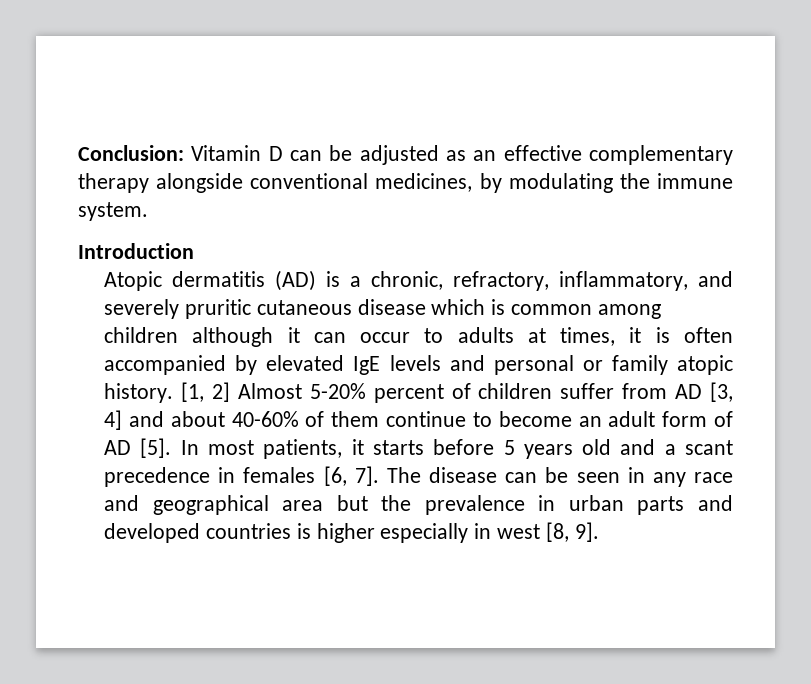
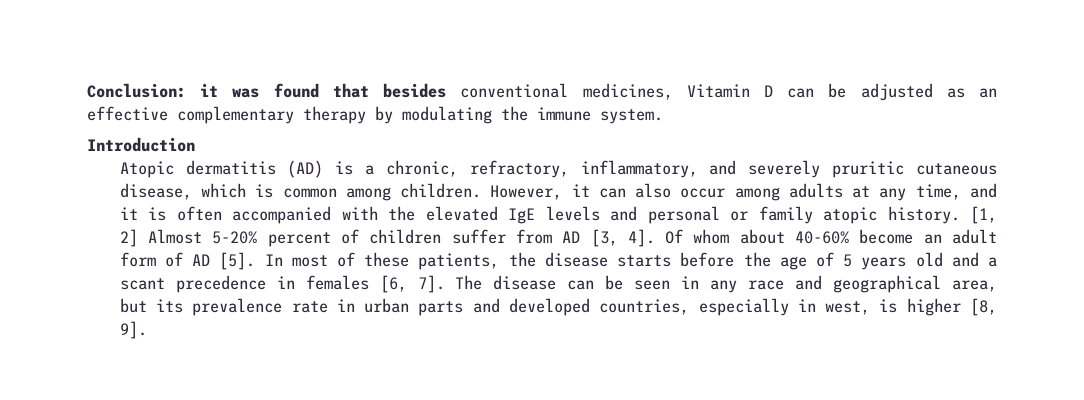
(184, 153) none -> [200,83,673,100] it was found that besides conventional medicines,
[156,173,473,193] alongside conventional medicines, -> (366, 115) none
[357,299,426,315] disease -> [119,183,192,200] disease,
[104,327,616,347] children although it can occur to adults at times, -> [400,183,997,201] children. However, it can also occur among adults at any time, and
[235,355,258,375] by -> [341,206,416,221] with the
[104,410,492,430] 4] and about 40-60% of them continue to -> [627,229,850,247] 4]. Of whom about 40-60%
[263,439,495,459] patients, it starts before -> [337,252,834,270] of these patients, the disease starts before the age of
[282,495,525,515] area but the prevalence -> [951,280,997,292] [119,298,328,316] area, but its prevalence rate
[205,523,540,543] countries is higher especially in west -> [599,298,961,316] countries, especially in west, is higher

